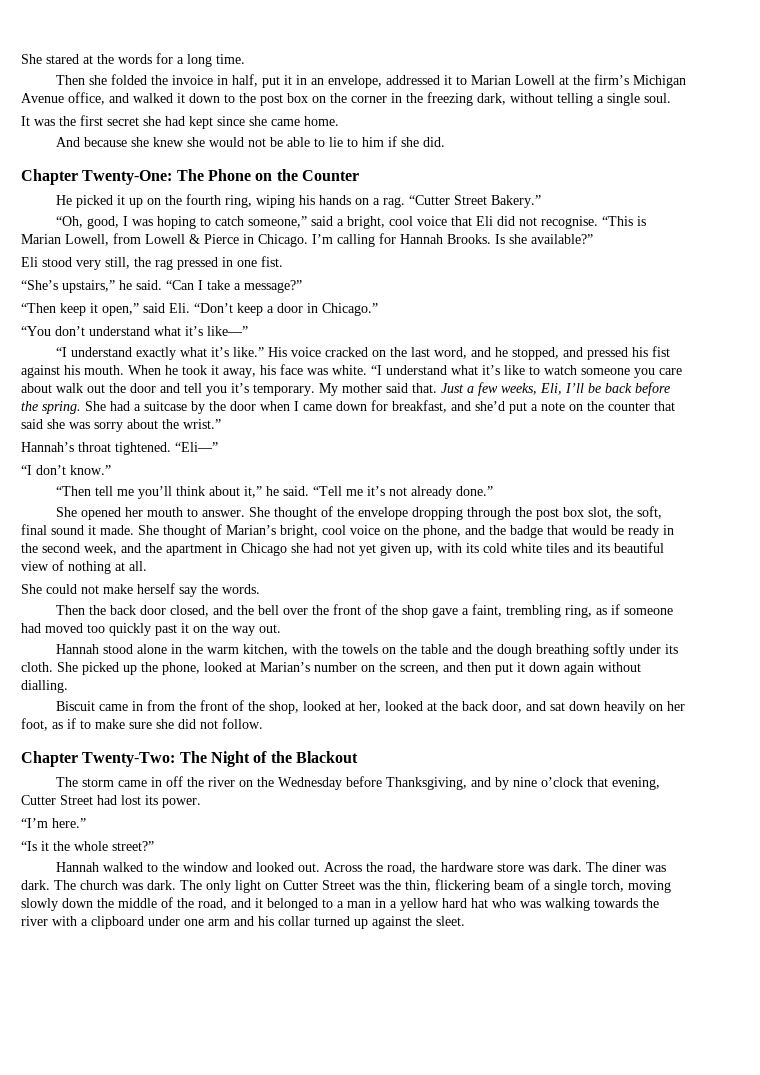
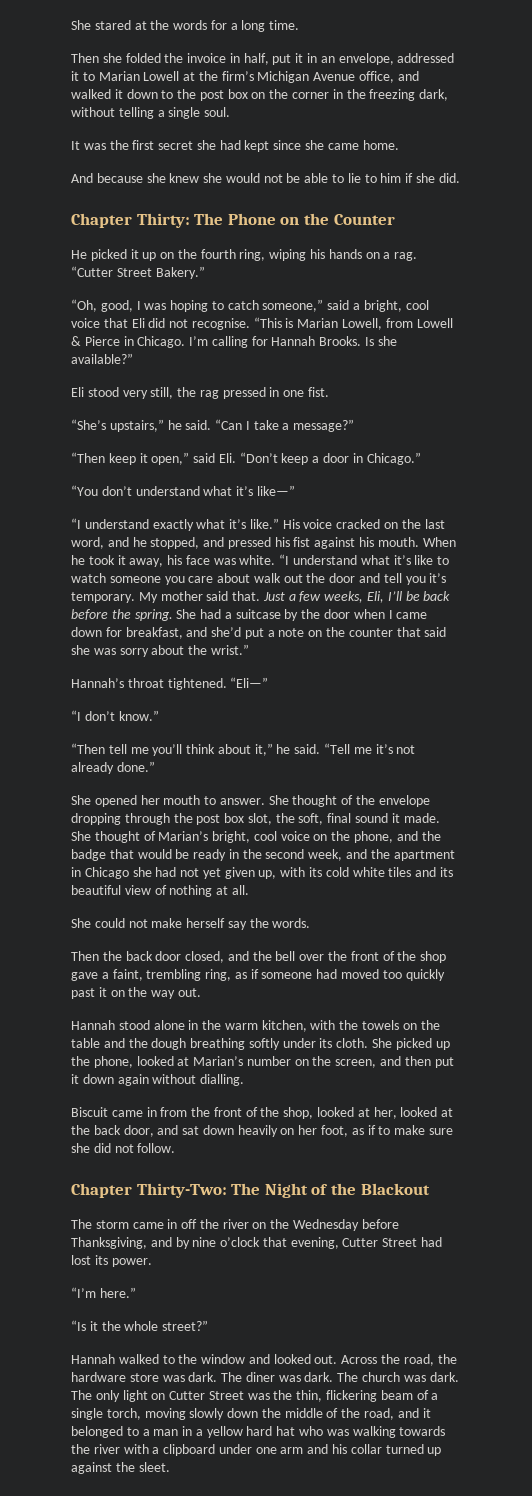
[82,170,173,185] Twenty-One: -> [136,213,190,228] Thirty:
[82,752,176,767] Twenty-Two: -> [136,1183,227,1198] Thirty-Two:

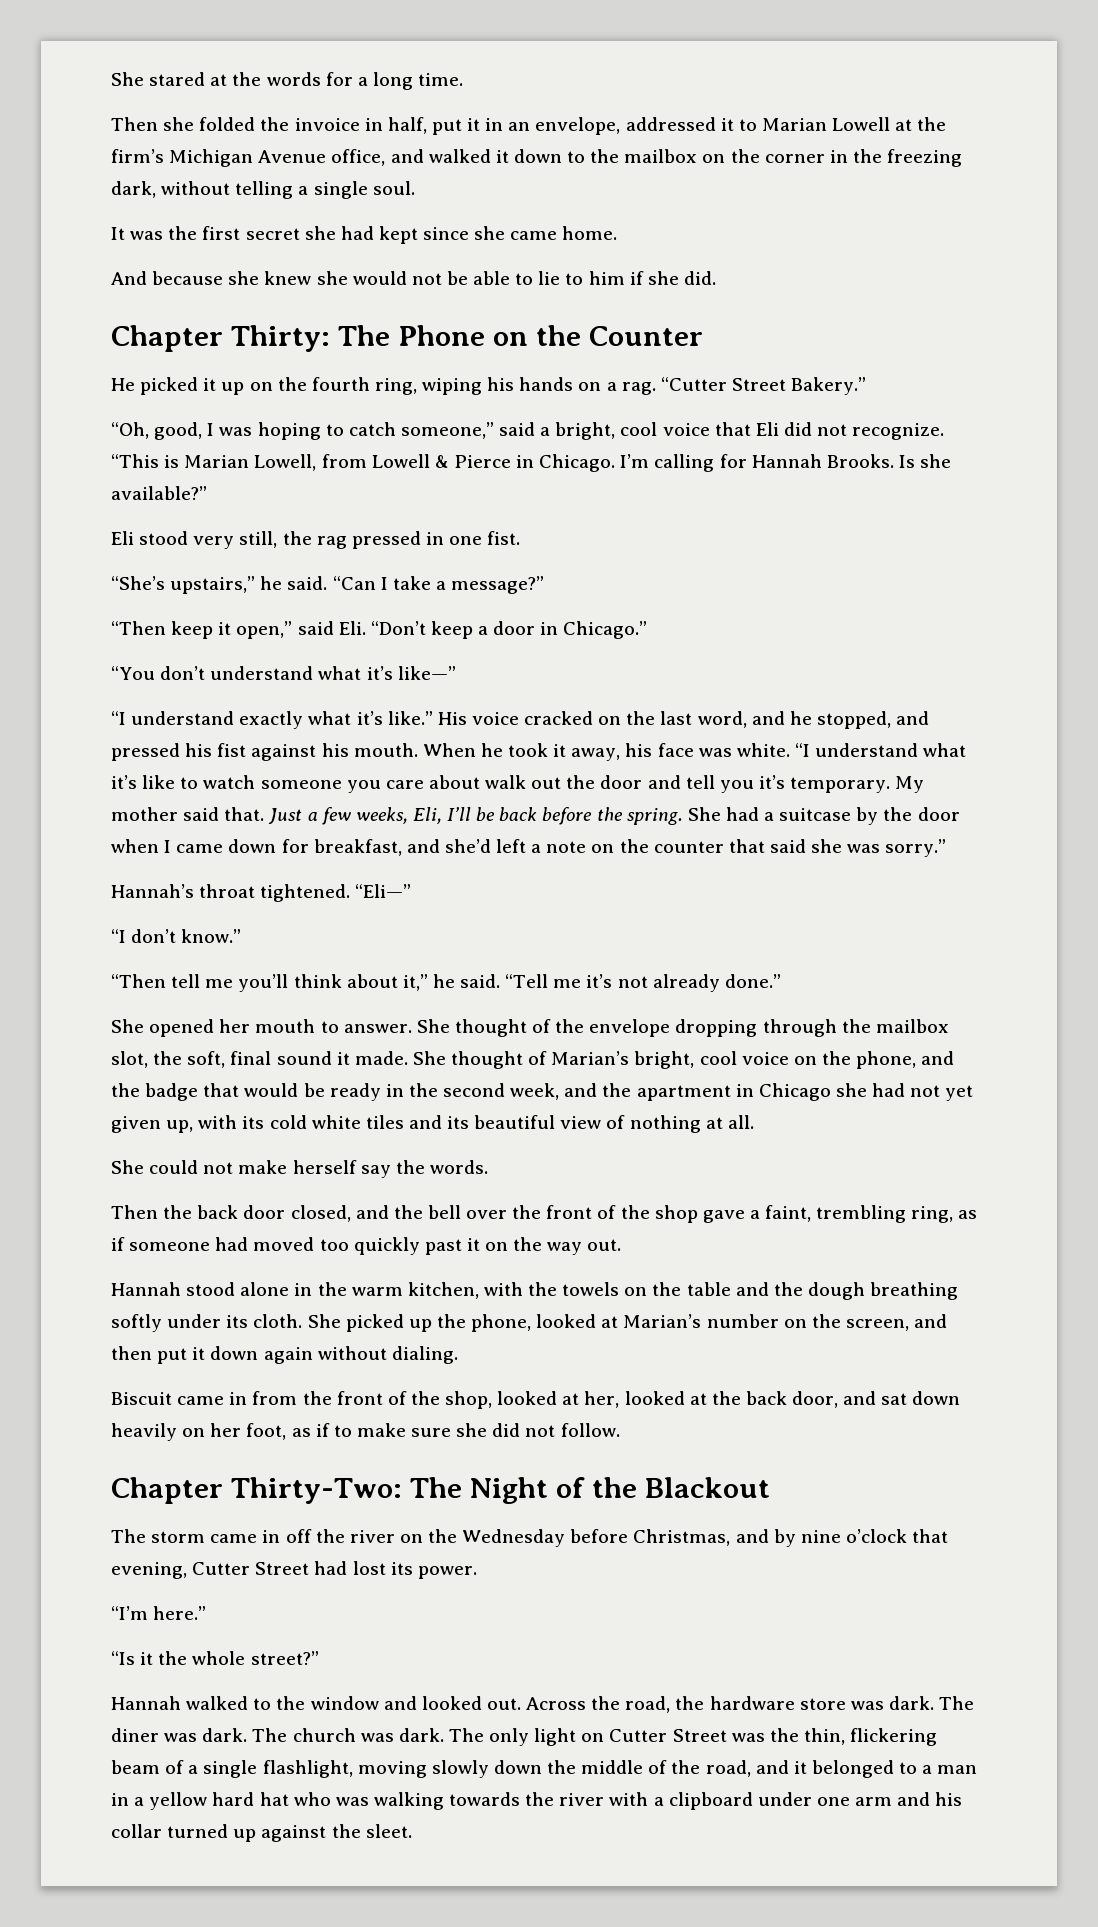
[199,89,248,101] post box -> [624,149,698,163] mailbox
[191,318,250,330] recognise. -> [852,423,945,440] recognize.
[244,628,264,639] put -> [496,839,527,853] left
[119,644,249,657] sorry about the wrist.” -> [885,839,947,857] sorry.”
[196,813,245,825] post box -> [875,1019,949,1033] mailbox
[200,1074,245,1086] dialling. -> [391,1346,458,1364] dialing.
[71,1237,147,1249] Thanksgiving, -> [633,1529,731,1546] Christmas,
[106,1408,141,1420] torch, -> [262,1760,353,1778] flashlight,

